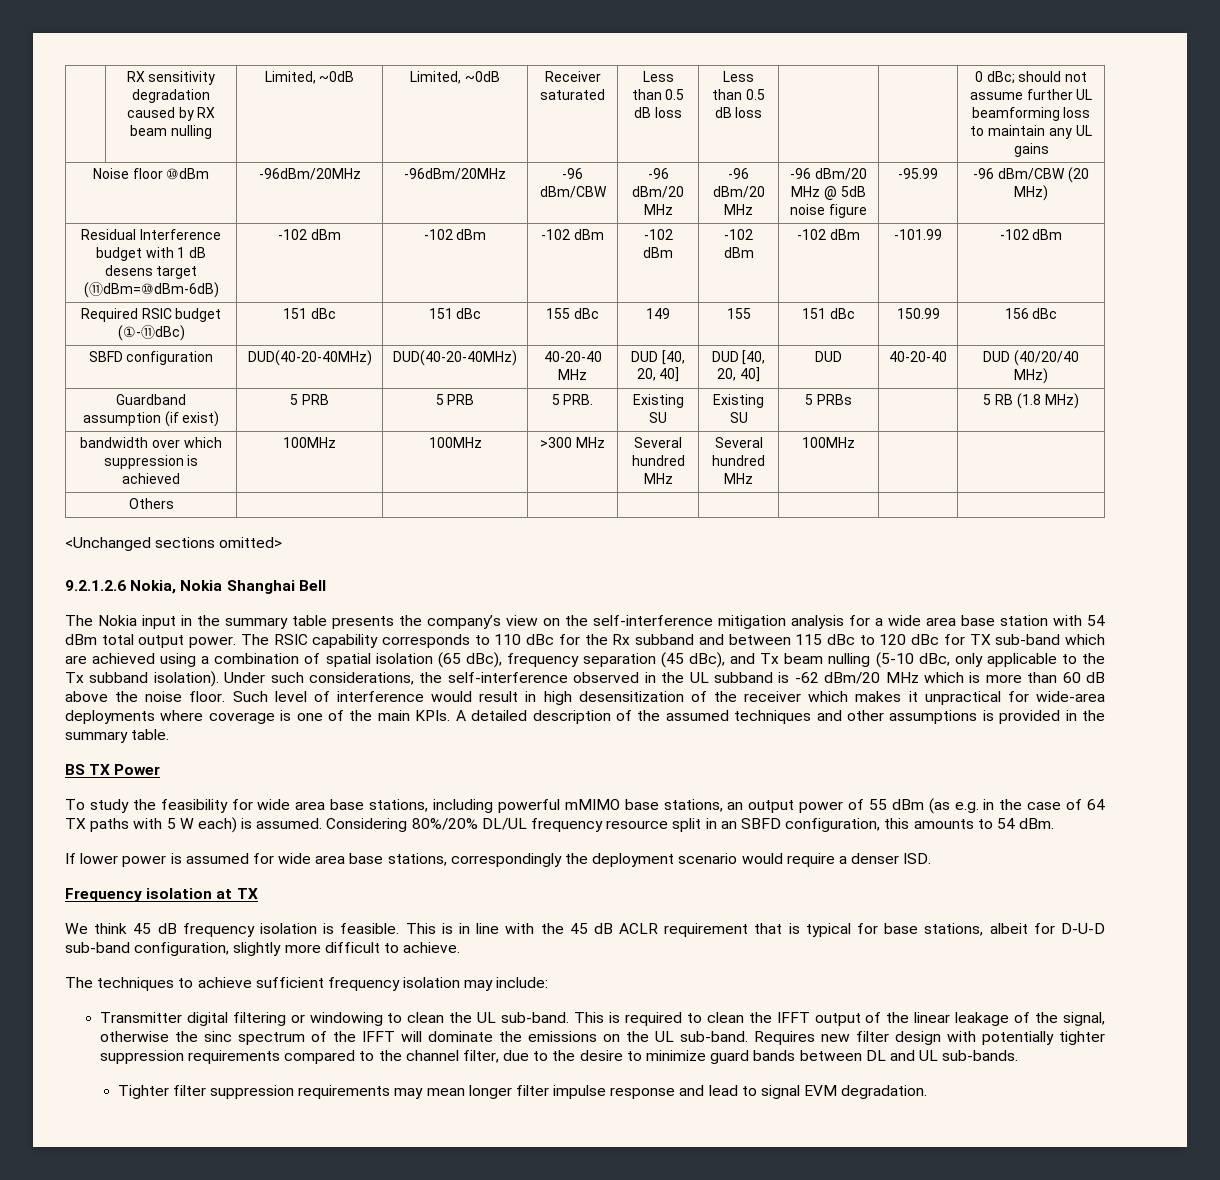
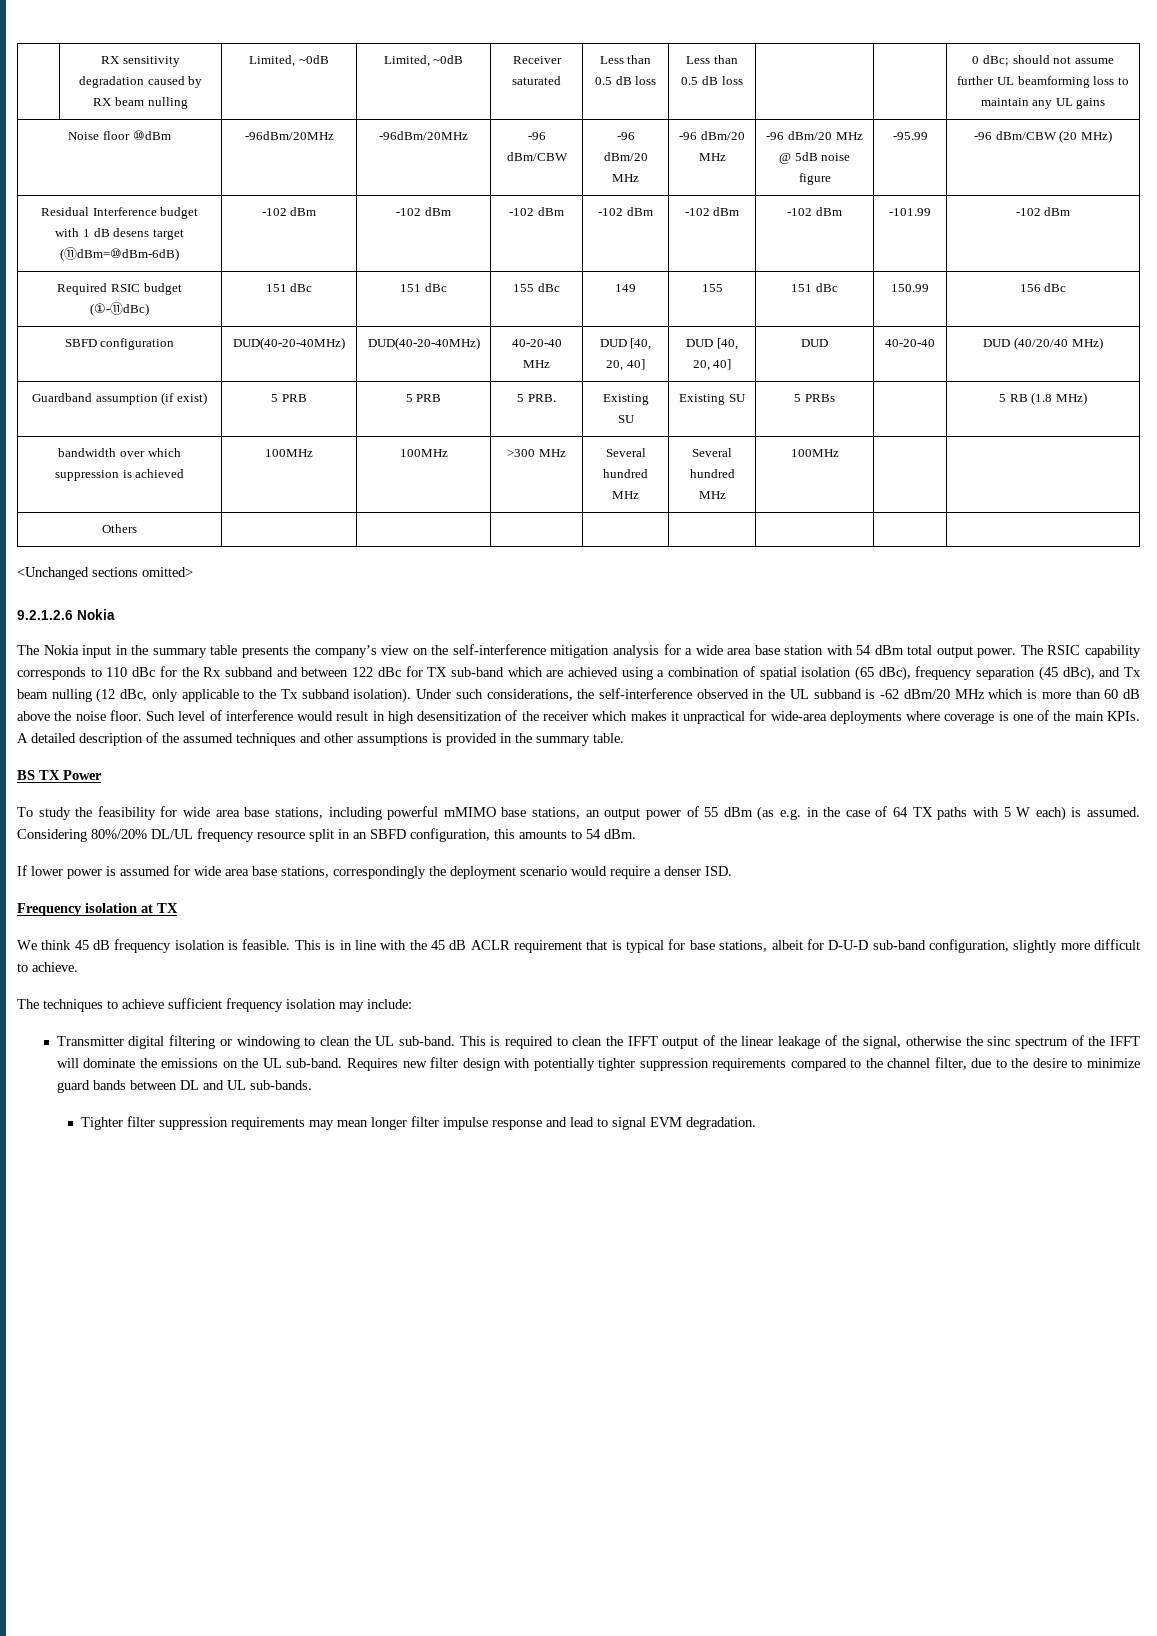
[130,580,326,594] Nokia, Nokia Shanghai Bell -> [77,609,115,620] Nokia
[795,634,907,645] 115 dBc to 120 -> [352,667,374,677] 122
[875,652,914,668] (5-10 -> [96,688,116,703] (12

